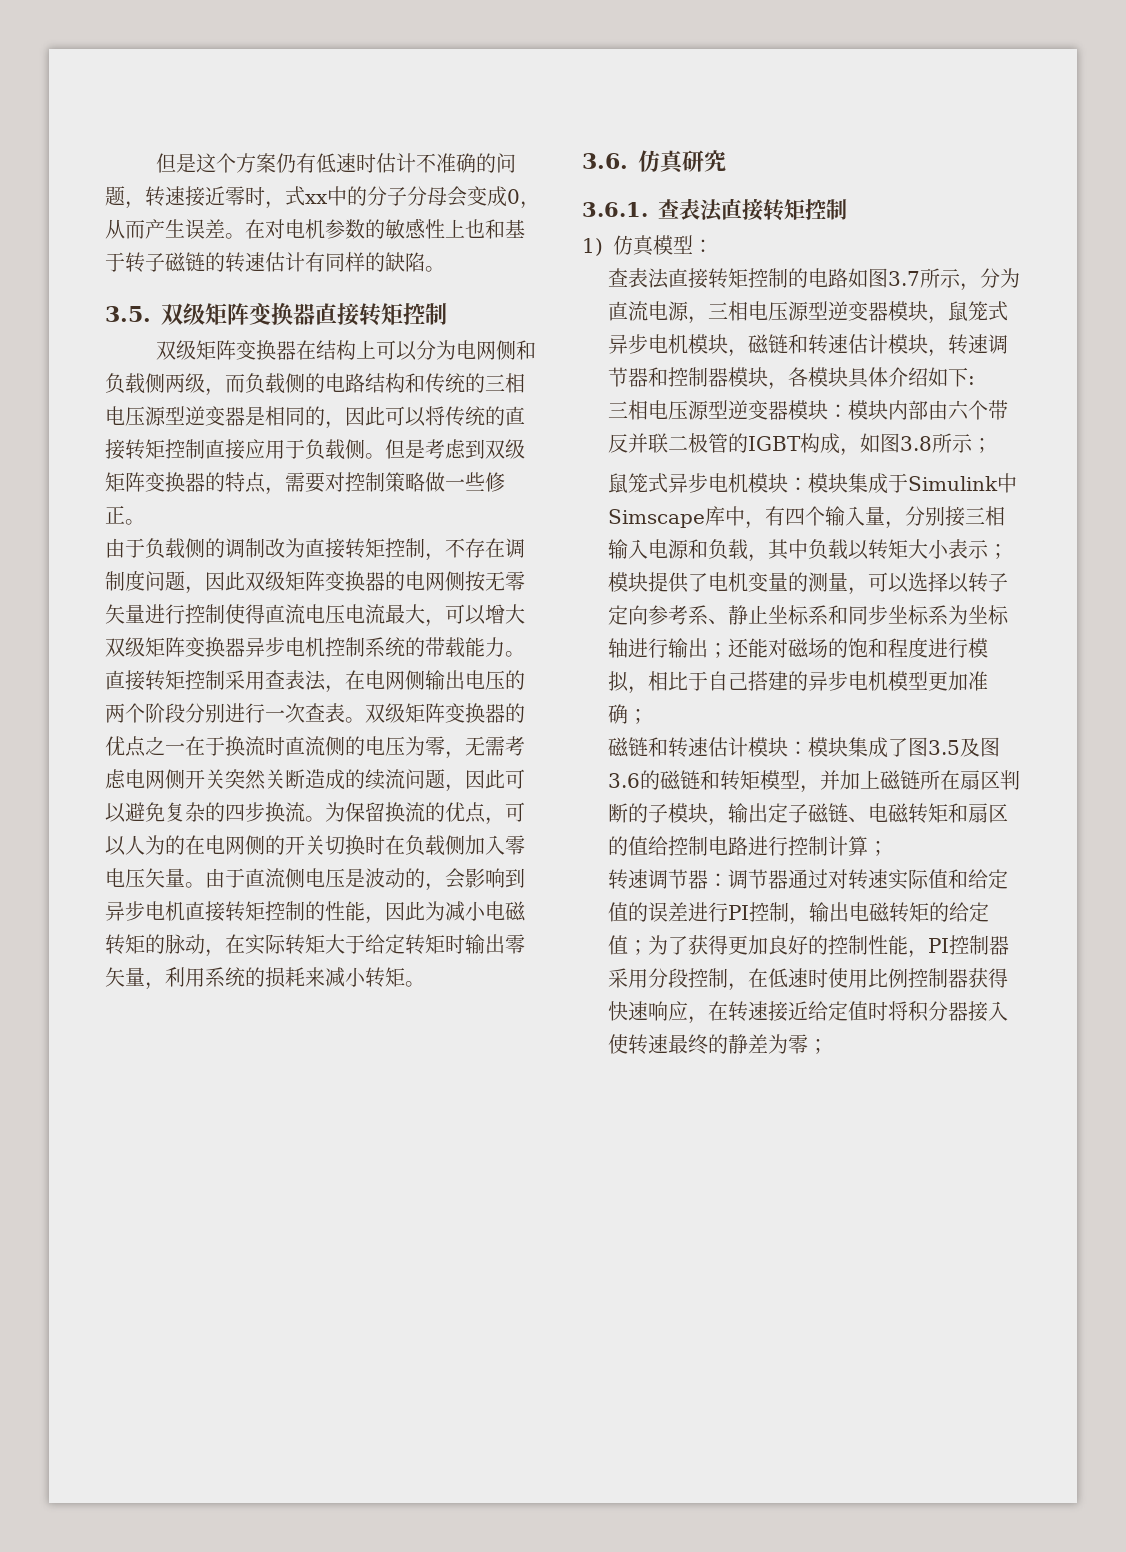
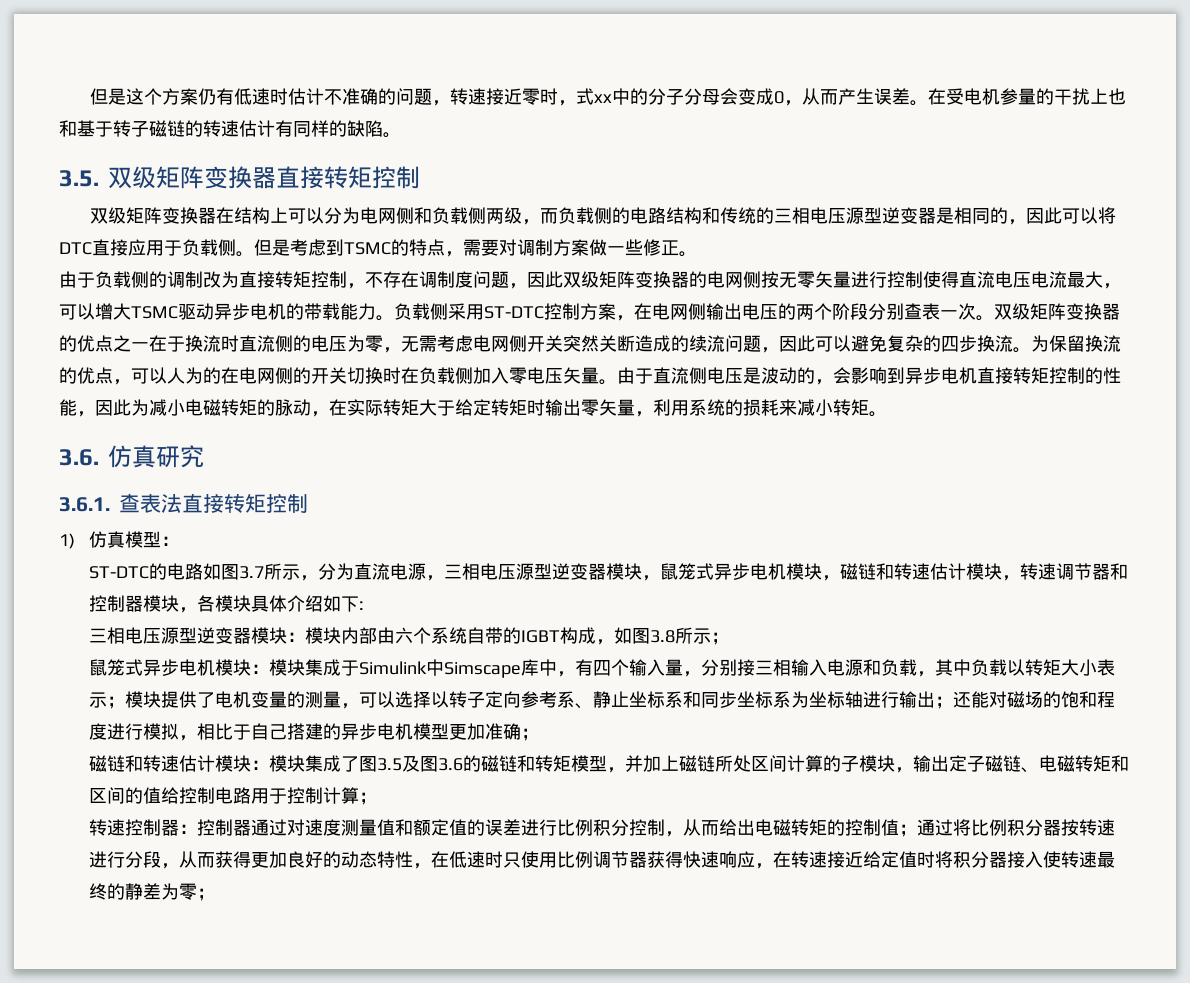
[265,218,445,239] 对电机参数的敏感性 -> [945,88,1090,105] 受电机参量的干扰
[445,406,525,426] [105,439,205,460] 传统的直接转矩控制 -> [59,242,92,255] DTC
[485,439,525,459] [105,472,205,492] 双级矩阵变换器 -> [344,242,391,255] TSMC
[345,472,425,492] 控制策略 -> [517,239,589,256] 调制方案
[105,637,525,658] [105,670,326,691] 双级矩阵变换器异步电机控制系统的带载能力。直接转矩控制采用查表法 -> [131,303,616,321] TSMC驱动异步电机的带载能力。负载侧采用ST-DTC控制方案
[225,703,345,723] 进行一次查表 -> [904,303,976,320] 查表一次
[607,268,788,289] 查表法直接转矩控制 -> [88,566,149,579] ST-DTC
[987,400,1008,420] [607,433,728,453] 带反并联二极管 -> [430,627,503,644] 系统自带
[939,770,1020,790] [607,803,628,823] 在扇区判断 -> [732,755,823,772] 处区间计算
[967,803,1008,823] 扇区 -> [88,787,125,804] 区间
[747,836,788,856] 进行 -> [250,788,287,804] 用于
[647,869,1008,890] [607,902,989,925] [607,935,1009,958] [607,968,728,988] 调节器：调节器通过对转速实际值和给定值的误差进行PI控制，输出电磁转矩的给定值；为了获得更加良好的控制性能，PI控制器采用分段控制 -> [124,819,1115,837] [88,851,413,869] 控制器：控制器通过对速度测量值和额定值的误差进行比例积分控制，从而给出电磁转矩的控制值；通过将比例积分器按转速进行分段，从而获得更加良好的动态特性
(828, 978) none -> [502,852,521,868] 只
[907,968,948,988] 控制 -> [592,851,629,868] 调节

